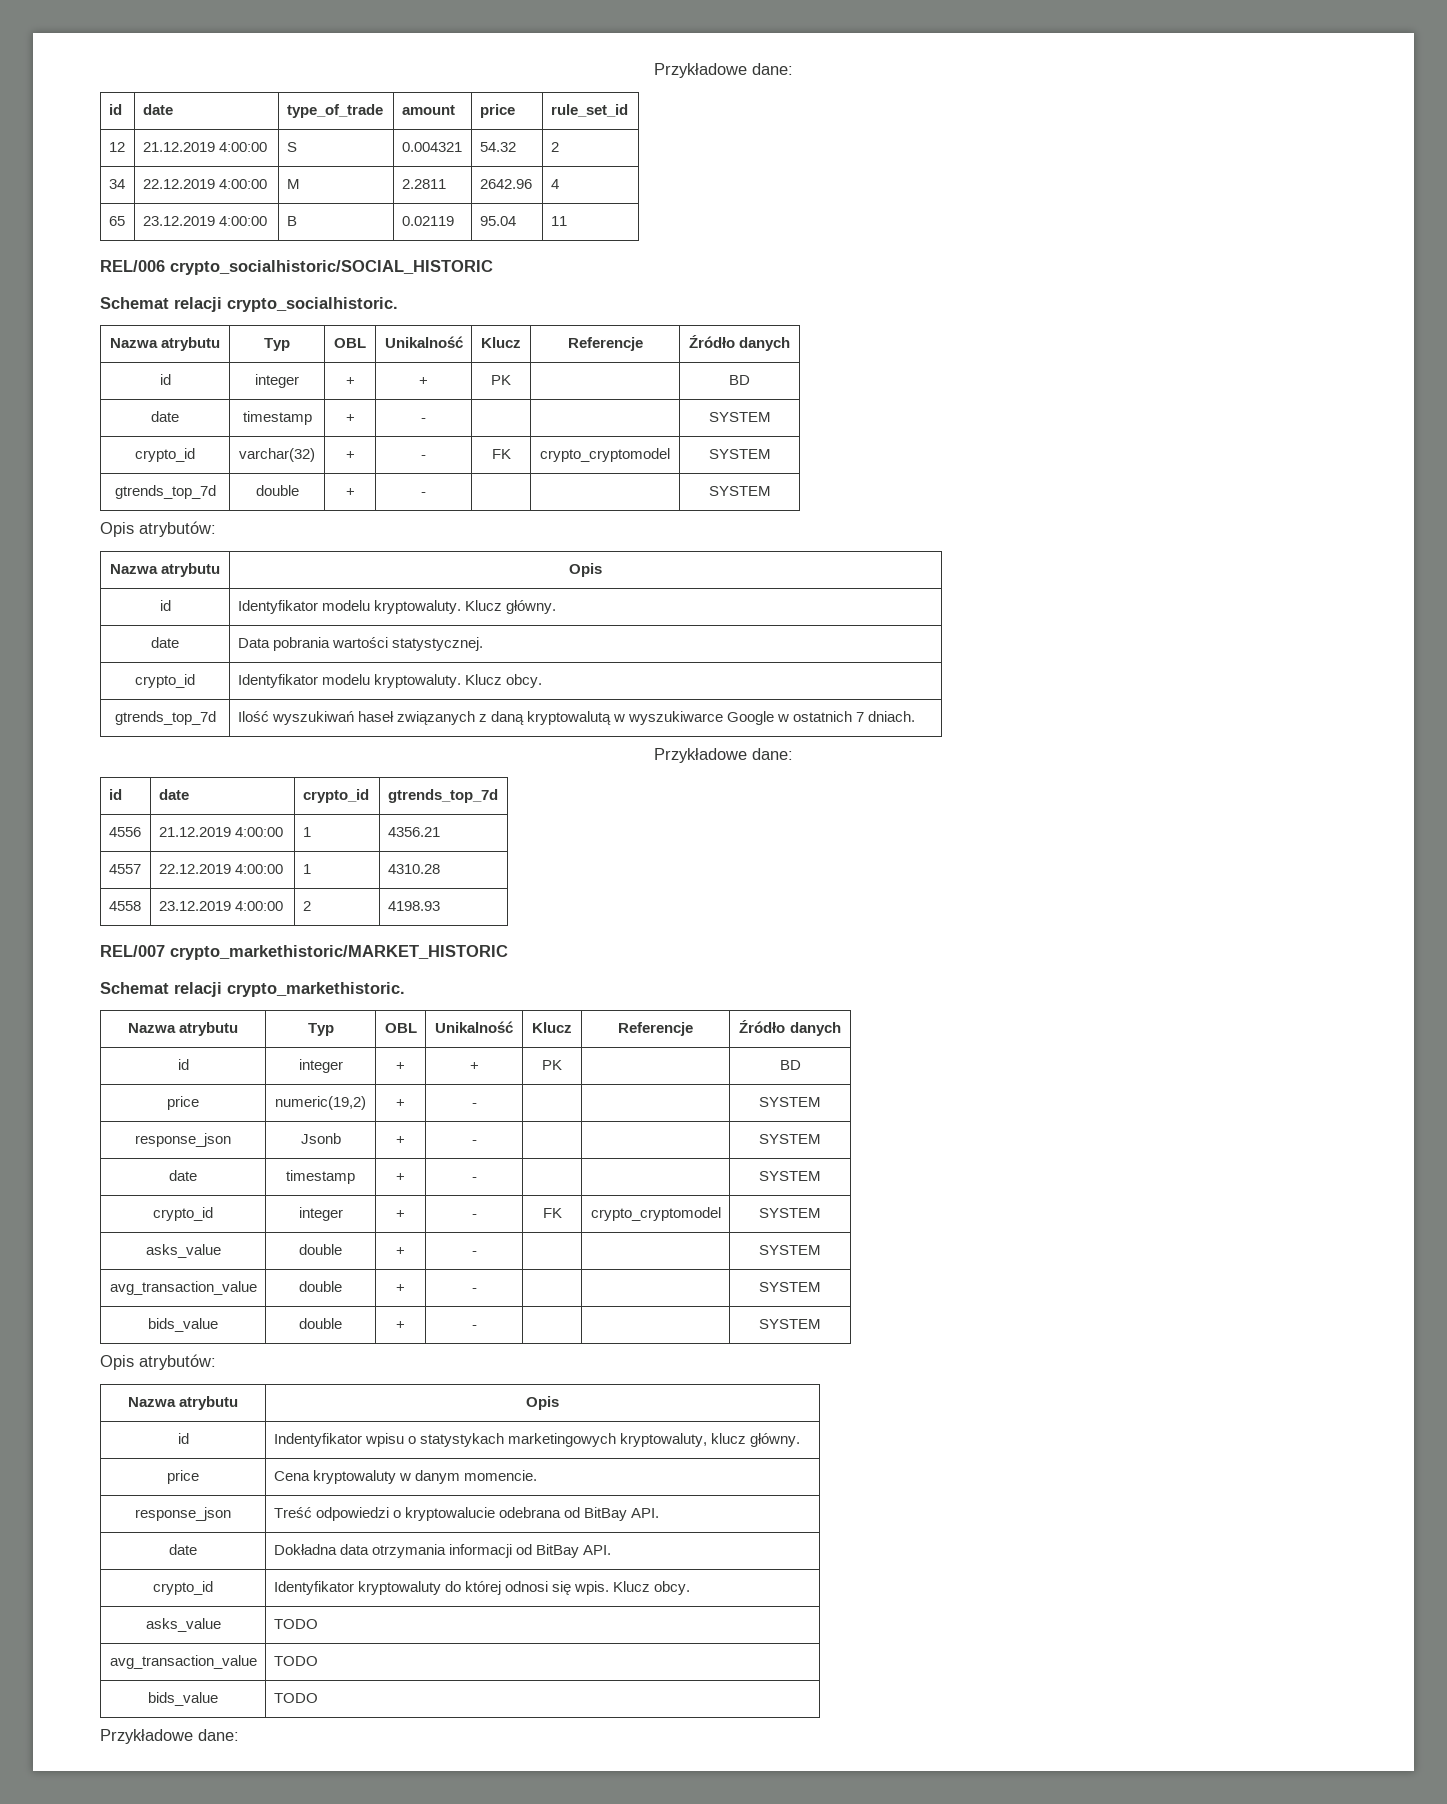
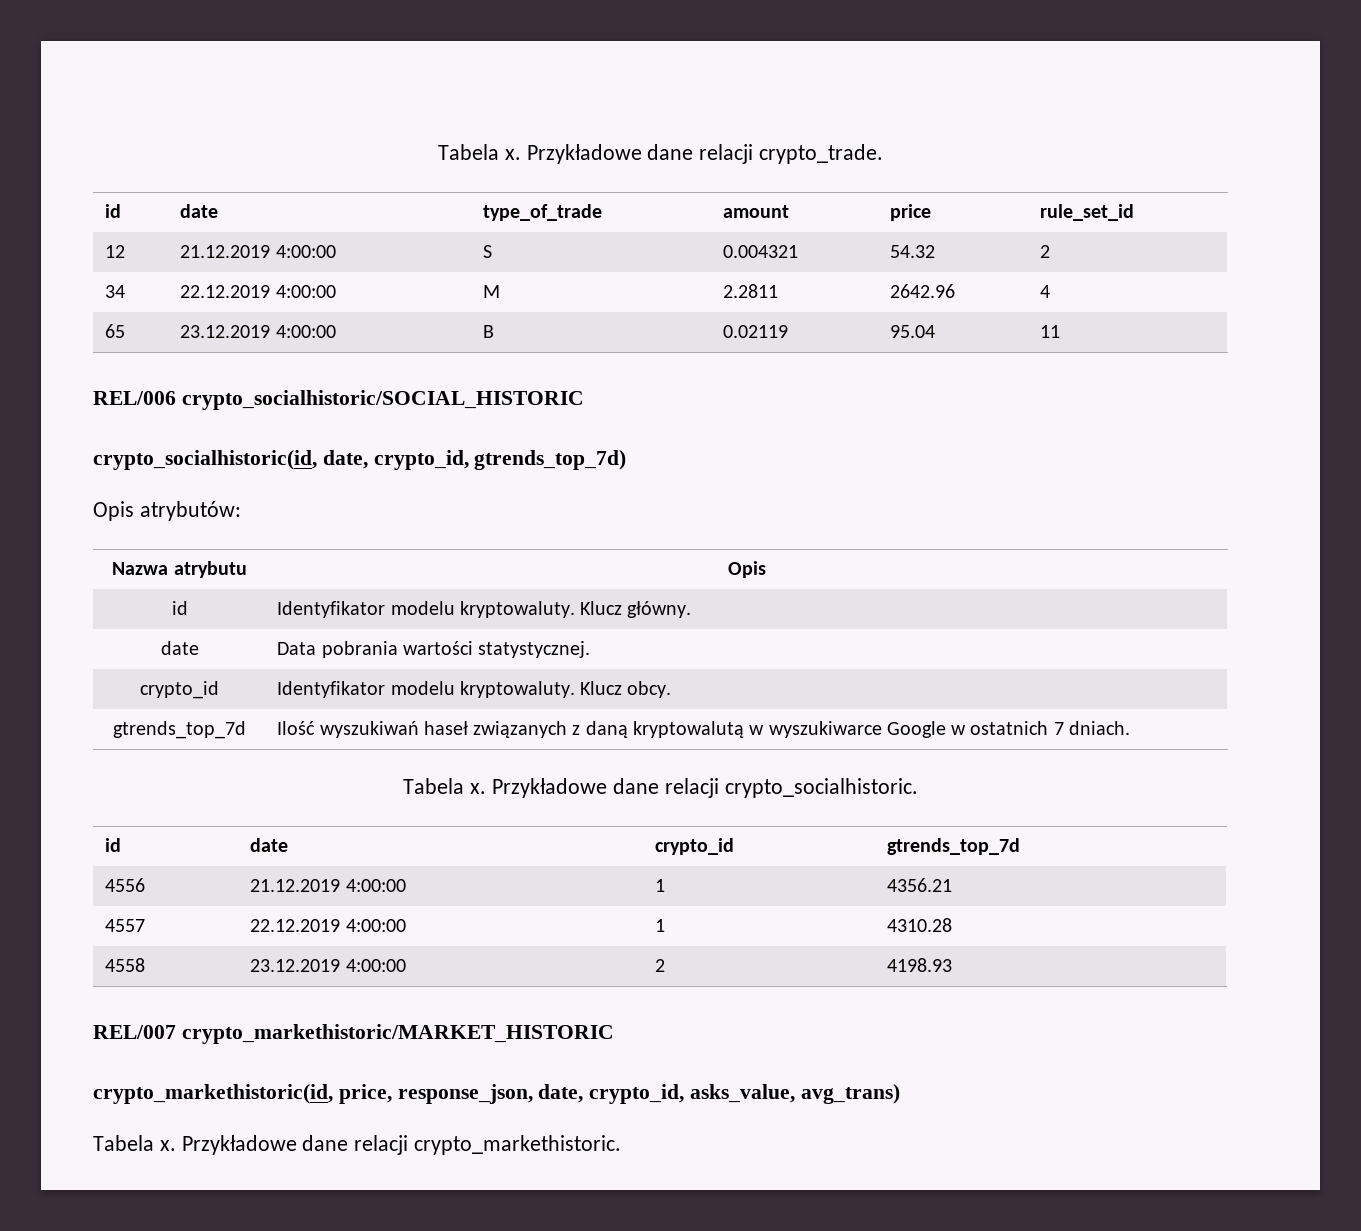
[654,63,793,78] Przykładowe dane: -> [437,144,884,164] Tabela x. Przykładowe dane relacji crypto_trade.
[100,297,398,312] [109,337,221,351] [264,338,290,351] [334,338,366,348] [384,336,463,348] [481,337,521,348] [567,337,643,351] [688,335,791,351] [159,374,171,385] [255,374,299,388] [345,377,355,385] [419,377,428,385] [491,375,511,385] [729,375,750,385] [151,411,179,422] [242,411,312,425] [345,414,355,422] [421,418,426,422] [708,412,771,422] [135,448,195,462] [239,448,315,462] [345,451,355,459] [421,455,426,459] [491,449,511,459] [540,448,670,462] [708,449,771,459] [114,485,216,499] [255,485,299,496] [345,488,355,496] [421,492,426,496] [708,486,771,496] Schemat relacji crypto_socialhistoric. // Nazwa atrybutu | Typ | OBL | Unikalność | Klucz | Referencje | Źródło danych // id | integer | + | + | PK | | BD // date | timestamp | + | - | | | SYSTEM // crypto_id | varchar(32) | + | - | FK | crypto_cryptomodel | SYSTEM // gtrends_top_7d | double | + | - | | | SYSTEM -> [93,450,627,470] crypto_socialhistoric(id, date, crypto_id, gtrends_top_7d)
[654,748,793,763] Przykładowe dane: -> [403,778,918,798] Tabela x. Przykładowe dane relacji crypto_socialhistoric.
[100,982,405,997] [127,1022,239,1036] [307,1023,334,1036] [384,1023,417,1033] [435,1021,513,1033] [532,1022,572,1033] [618,1022,693,1036] [739,1020,841,1036] [177,1059,189,1070] [298,1059,343,1073] [396,1062,405,1070] [469,1062,479,1070] [542,1060,562,1070] [779,1060,801,1070] [167,1096,199,1110] [275,1096,366,1110] [396,1099,405,1107] [471,1103,477,1107] [759,1097,821,1107] [135,1133,231,1147] [300,1133,341,1144] [396,1136,405,1144] [471,1140,477,1144] [759,1134,821,1144] [169,1170,197,1181] [286,1170,355,1184] [396,1173,405,1181] [471,1177,477,1181] [759,1171,821,1181] [153,1207,213,1221] [298,1207,343,1221] [396,1210,405,1218] [471,1214,477,1218] [542,1208,562,1218] [590,1207,721,1221] [759,1208,821,1218] [145,1244,221,1258] [299,1244,342,1255] [396,1247,405,1255] [471,1251,477,1255] [759,1245,821,1255] [109,1281,257,1295] [299,1281,342,1292] [396,1284,405,1292] [471,1288,477,1292] [759,1282,821,1292] [148,1318,218,1332] [299,1318,342,1329] [396,1321,405,1329] [471,1325,477,1329] [759,1319,821,1329] [100,1354,216,1370] [127,1396,239,1410] [526,1396,559,1410] [177,1433,189,1444] [273,1433,801,1447] [167,1470,199,1484] [273,1470,538,1484] [135,1507,231,1521] [273,1507,660,1521] [169,1544,197,1555] [273,1544,612,1558] [153,1581,213,1595] [273,1581,691,1595] [145,1618,221,1632] [273,1619,318,1629] [109,1655,257,1669] [273,1656,318,1666] [148,1692,218,1706] [273,1693,318,1703] [100,1729,239,1744] Schemat relacji crypto_markethistoric. // Nazwa atrybutu | Typ | OBL | Unikalność | Klucz | Referencje | Źródło danych // id | integer | + | + | PK | | BD // price | numeric(19,2) | + | - | | | SYSTEM // response_json | Jsonb | + | - | | | SYSTEM // date | timestamp | + | - | | | SYSTEM // crypto_id | integer | + | - | FK | crypto_cryptomodel | SYSTEM // asks_value | double | + | - | | | SYSTEM // avg_transaction_value | double | + | - | | | SYSTEM // bids_value | double | + | - | | | SYSTEM // Opis atrybutów: // Nazwa atrybutu | Opis // id | Indentyfikator wpisu o statystykach marketingowych kryptowaluty, klucz główny. // price | Cena kryptowaluty w danym momencie. // response_json | Treść odpowiedzi o kryptowalucie odebrana od BitBay API. // date | Dokładna data otrzymania informacji od BitBay API. // crypto_id | Identyfikator kryptowaluty do której odnosi się wpis. Klucz obcy. // asks_value | TODO // avg_transaction_value | TODO // bids_value | TODO // Przykładowe dane: -> [93,1084,900,1104] [93,1135,622,1155] crypto_markethistoric(id, price, response_json, date, crypto_id, asks_value, avg_trans) // Tabela x. Przykładowe dane relacji crypto_markethistoric.

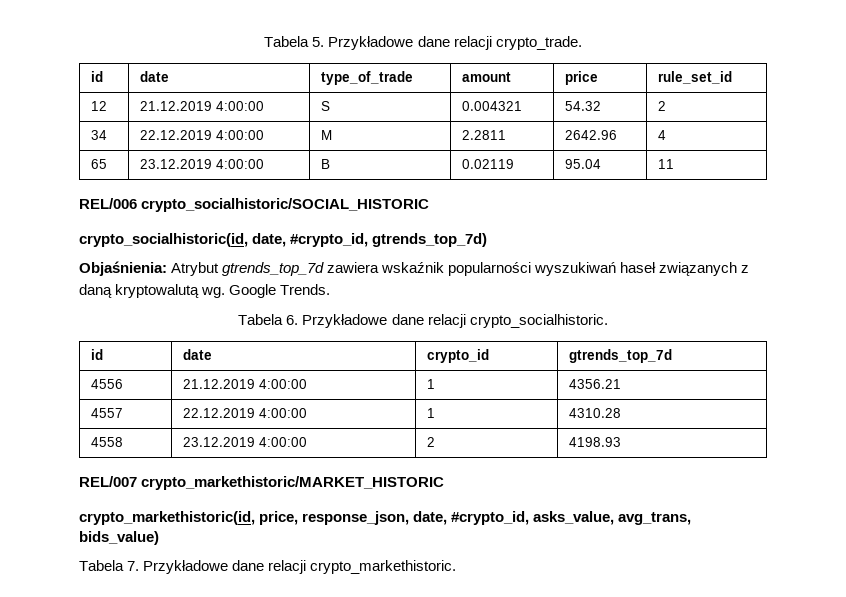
[437,144,521,160] Tabela x. -> [264,36,325,47] Tabela 5.
[373,450,469,470] crypto_id, -> [290,233,369,247] #crypto_id,
[93,501,241,521] [112,561,247,578] [727,561,766,578] [171,601,188,615] [277,601,692,618] [160,641,199,655] [277,641,591,658] [140,681,219,699] [277,681,672,698] [113,721,246,739] [277,721,316,735] Opis atrybutów: // Nazwa atrybutu | Opis // id | Identyfikator modelu kryptowaluty. Klucz główny. // date | Data pobrania wartości statystycznej. // crypto_id | Identyfikator modelu kryptowaluty. Klucz obcy. // gtrends_top_7d | Ilość -> [79,261,532,276] Objaśnienia: Atrybut gtrends_top_7d zawiera wskaźnik popularności
[749,721,1130,738] [403,778,487,794] w wyszukiwarce Google w ostatnich 7 dniach. // Tabela x. -> [201,284,331,298] [238,314,299,325] wg. Google Trends. // Tabela 6.
[589,1084,900,1104] [93,1135,176,1151] crypto_id, asks_value, avg_trans) // Tabela x. -> [451,511,692,525] [79,531,159,545] [79,560,140,571] #crypto_id, asks_value, avg_trans, bids_value) // Tabela 7.

